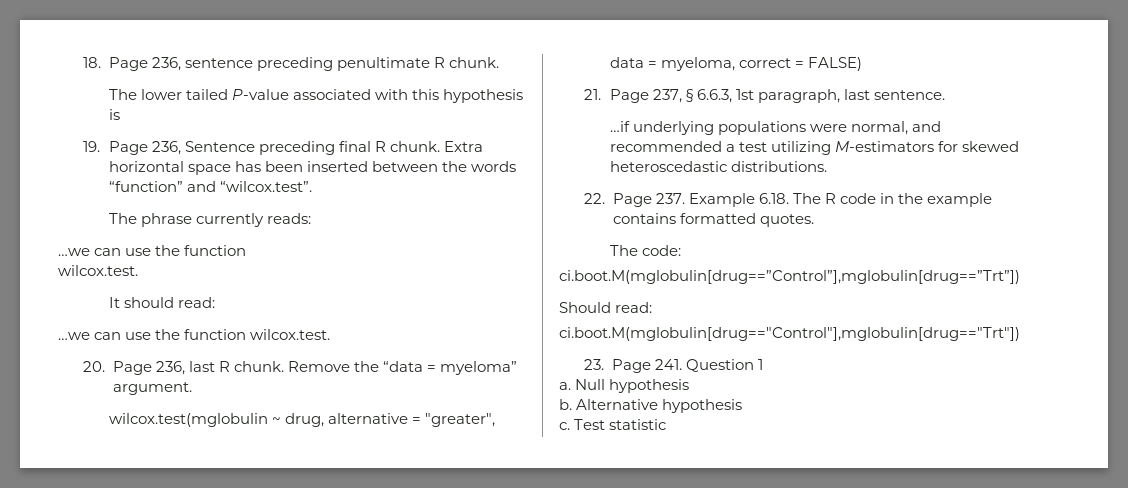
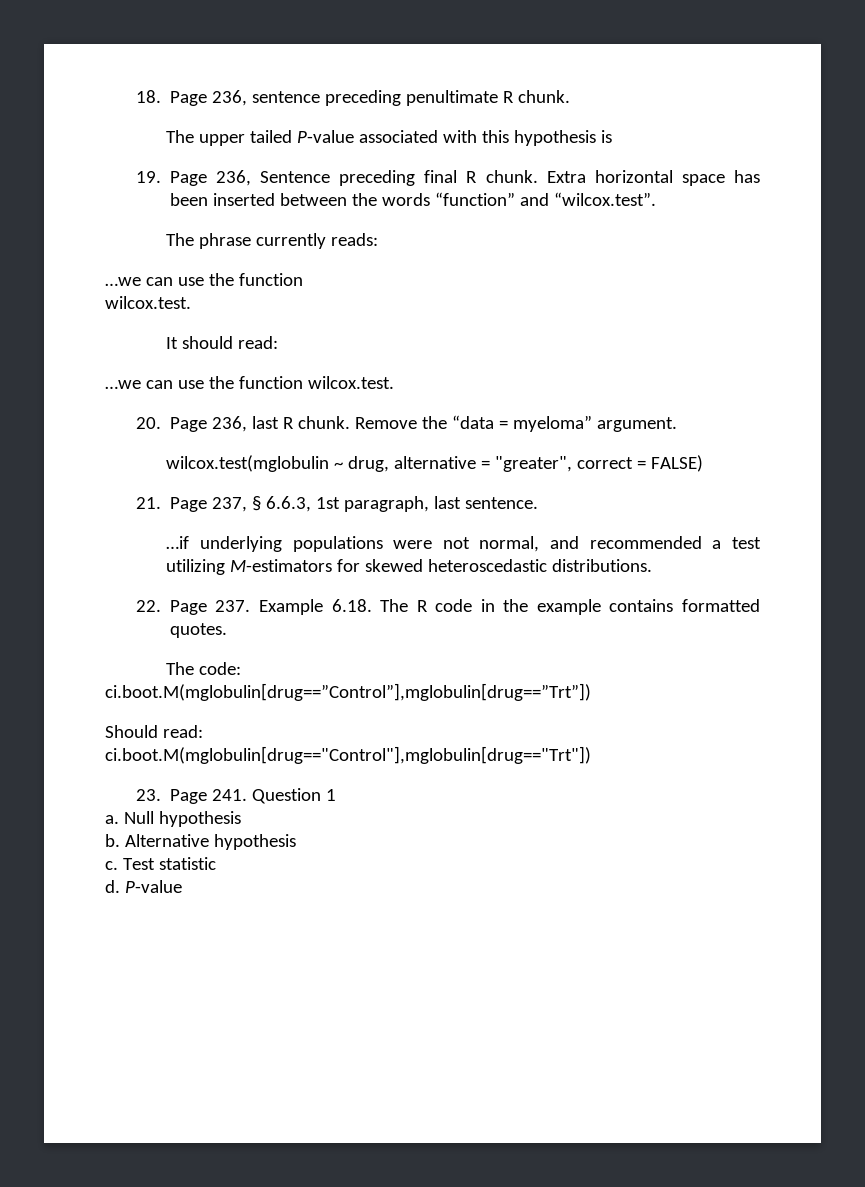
[140,89,182,100] lower -> [199,134,246,146] upper
[609,57,735,71] data = myeloma, -> (573, 464) none
(847, 128) none -> [442,537,470,549] not
(667, 424) none -> [105,880,182,893] // d. P-value

